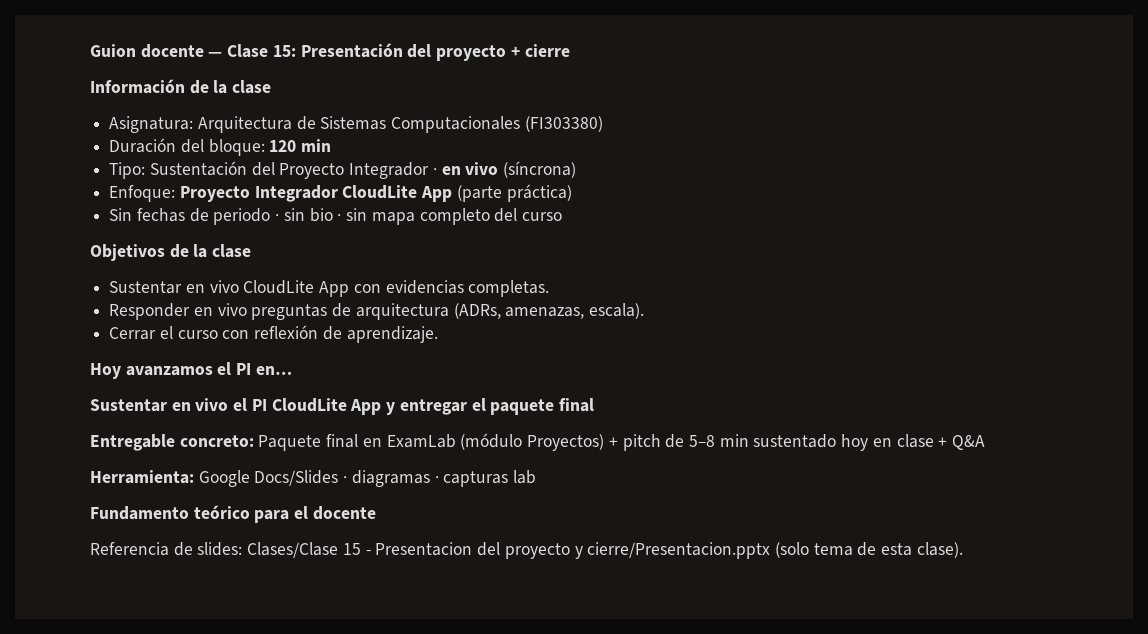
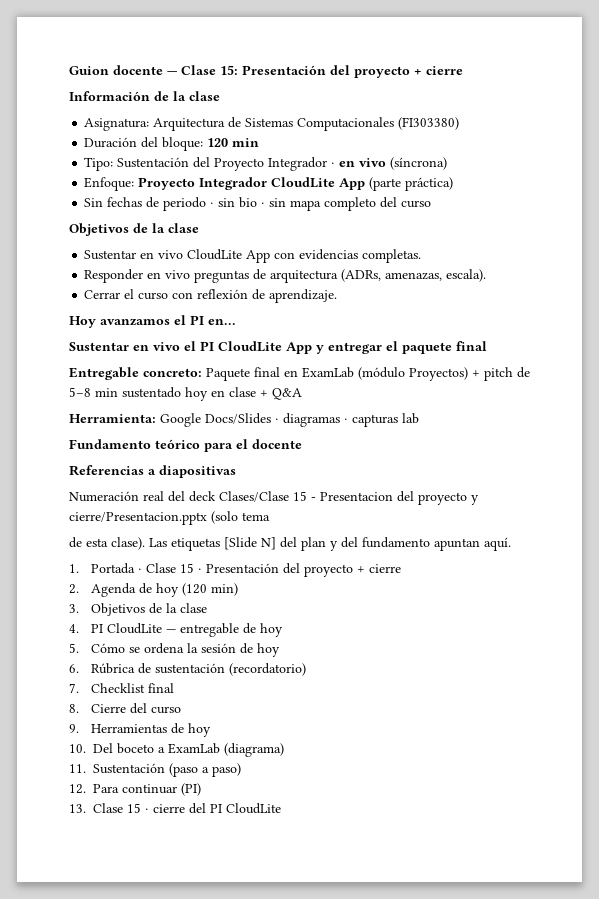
[90,542,243,556] Referencia de slides: -> [69,465,236,478] [69,491,216,502] Referencias a diapositivas // Numeración real del deck
(853, 549) none -> (270, 516) //
(963, 550) none -> [149,537,511,551] [69,563,401,577] [69,583,238,597] [69,603,207,616] [69,623,283,637] [69,643,280,657] [69,663,306,676] [69,683,174,693] [69,703,181,714] [69,723,211,737] [69,743,284,757] [69,763,241,777] [69,783,201,796] [69,803,281,814] Las etiquetas [Slide N] del plan y del fundamento apuntan aquí. // 1. Portada · Clase 15 · Presentación del proyecto + cierre // 2. Agenda de hoy (120 min) // 3. Objetivos de la clase // 4. PI CloudLite — entregable de hoy // 5. Cómo se ordena la sesión de hoy // 6. Rúbrica de sustentación (recordatorio) // 7. Checklist final // 8. Cierre del curso // 9. Herramientas de hoy // 10. Del boceto a ExamLab (diagrama) // 11. Sustentación (paso a paso) // 12. Para continuar (PI) // 13. Clase 15 · cierre del PI CloudLite

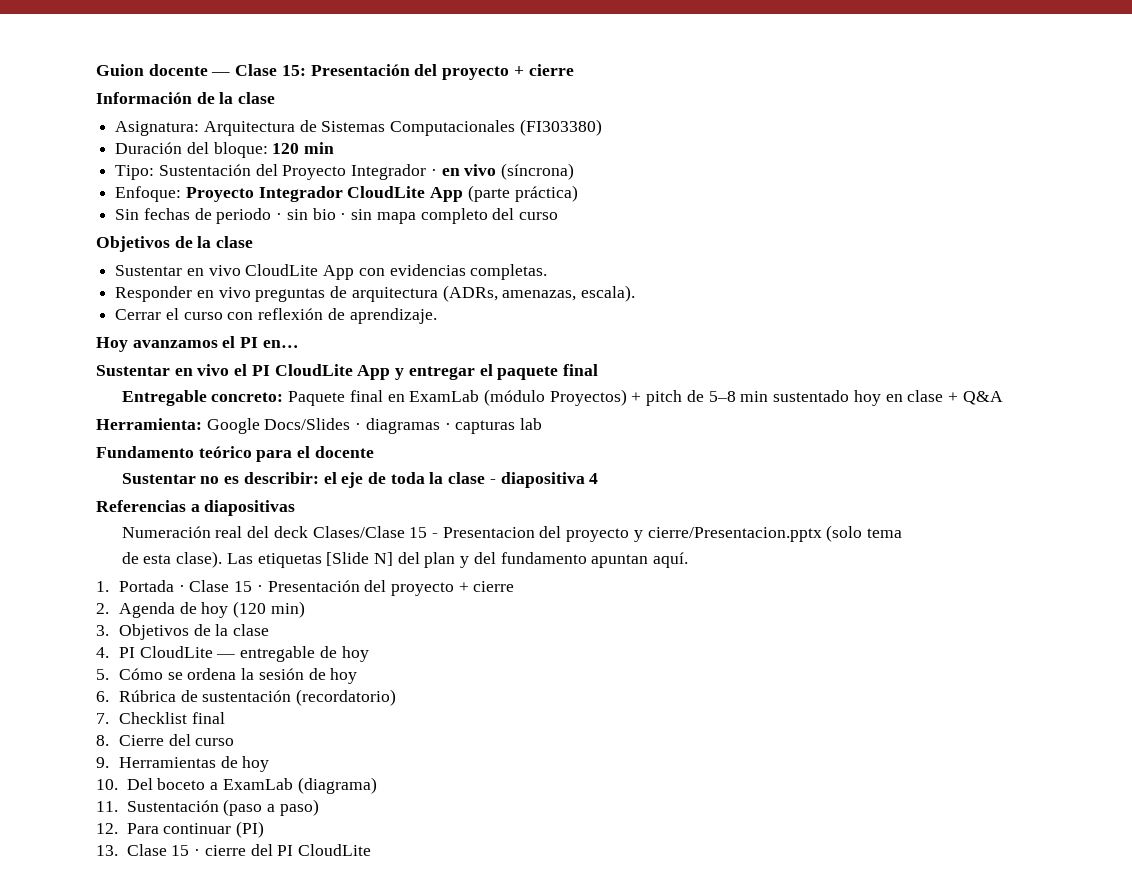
(302, 444) none -> [121,472,599,488] // Sustentar no es describir: el eje de toda la clase - diapositiva 4

